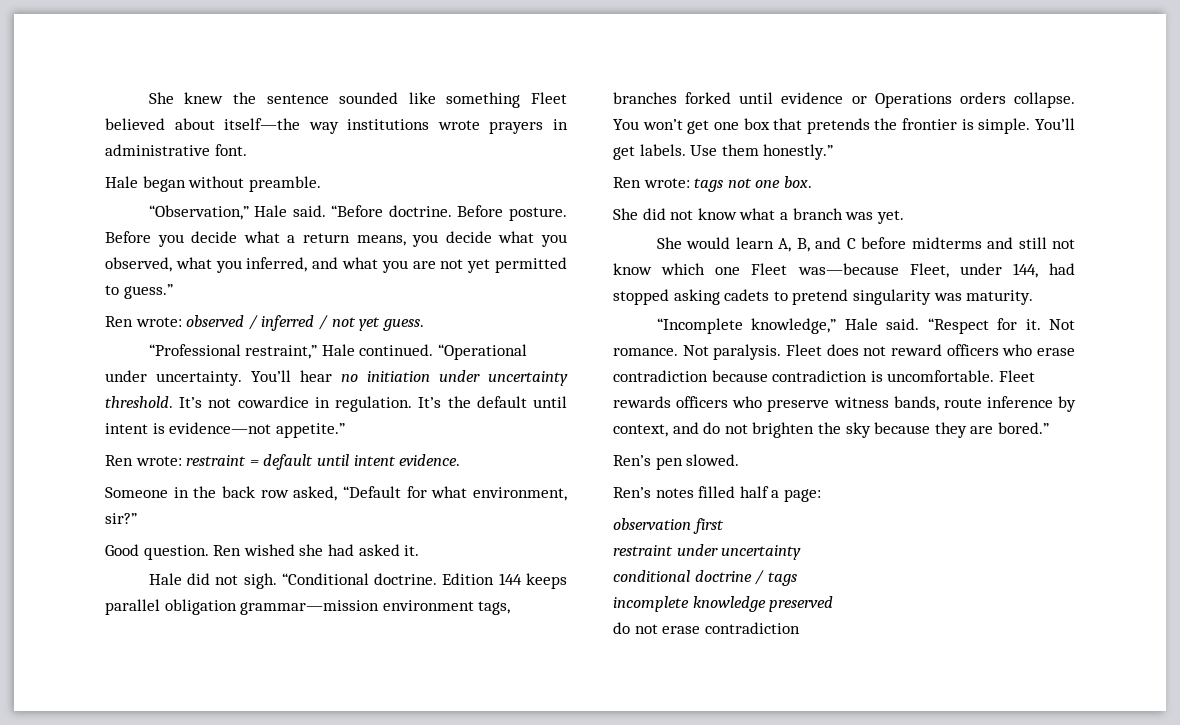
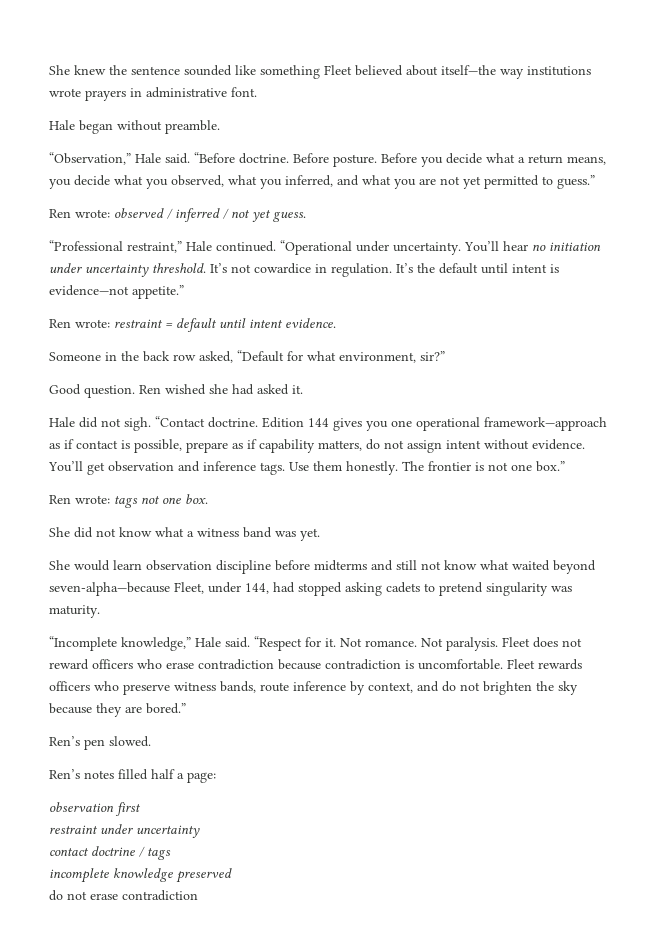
[281,573,369,585] “Conditional -> [155,416,205,427] “Contact
[526,573,567,589] [105,599,511,615] [613,92,1075,108] [613,118,1075,134] [613,144,834,160] keeps parallel obligation grammar—mission environment tags, branches forked until evidence or Operations orders collapse. You won’t get one box that pretends the frontier is simple. You’ll get labels. Use them honestly.” -> [333,417,607,431] [49,439,585,453] [48,461,565,475] gives you one operational framework—approach as if contact is possible, prepare as if capability matters, do not assign intent without evidence. You’ll get observation and inference tags. Use them honestly. The frontier is not one box.”
[792,208,843,220] branch -> [197,527,272,538] witness band
[778,237,856,252] A, B, and C -> [146,560,271,574] observation discipline
[661,263,899,275] which one Fleet was—because -> [480,560,596,574] [49,582,170,596] what waited beyond seven-alpha—because
[613,570,690,582] conditional -> [49,848,89,856] contact

